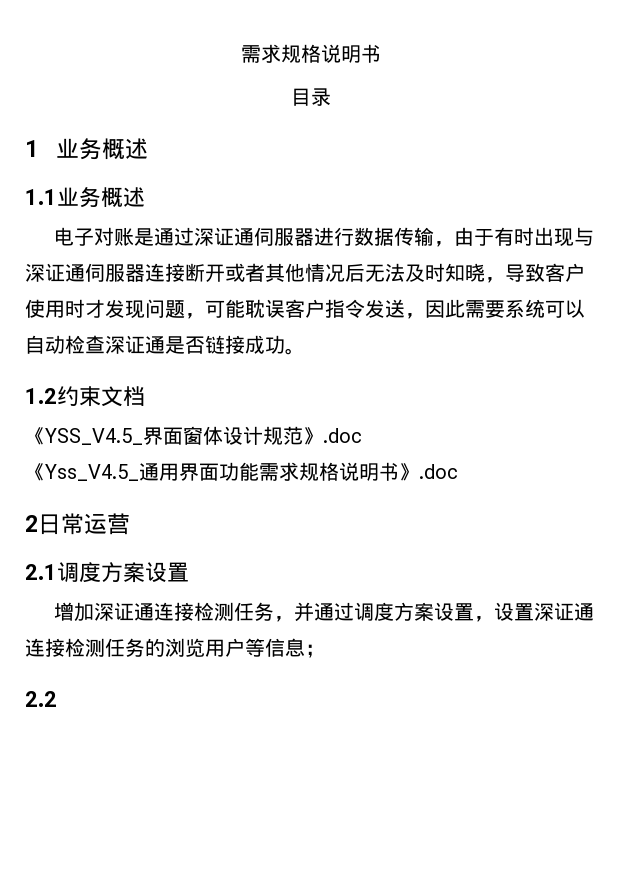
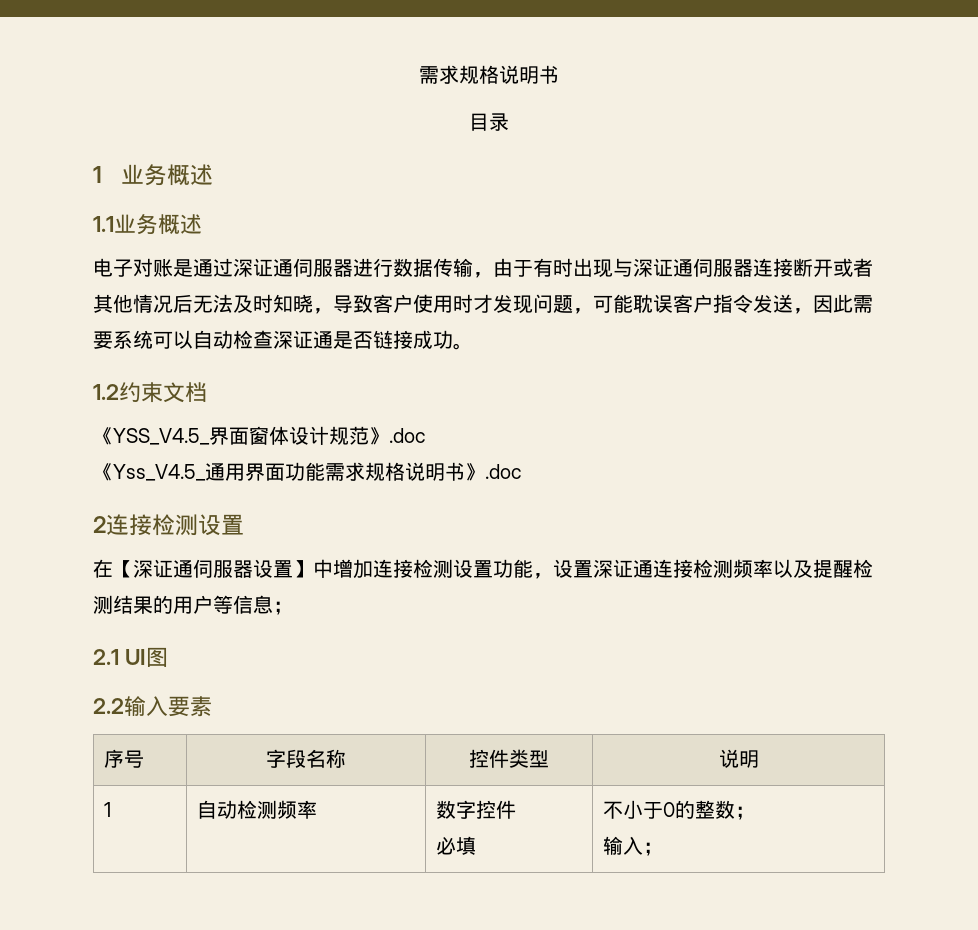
[38,513,130,535] [25,562,189,583] [53,602,474,622] 日常运营 // 2.1调度方案设置 // 增加深证通连接检测任务，并通过调度方案设置 -> [106,514,244,536] [93,559,533,579] 连接检测设置 // 在【深证通伺服器设置】中增加连接检测设置功能
[105,638,205,657] 任务的浏览 -> [733,559,873,578] [93,595,173,614] 频率以及提醒检测结果的
(325, 651) none -> [93,647,168,667] // 2.1 UI图
(57, 699) none -> [124,696,212,717] [103,749,144,768] [266,749,346,768] [469,749,549,768] [718,749,759,768] [103,802,111,817] [196,800,317,819] [435,800,516,819] [435,836,476,855] [602,800,755,820] [602,836,663,856] 输入要素 // 序号 | 字段名称 | 控件类型 | 说明 // 1 | 自动检测频率 | 数字控件 // 必填 | 不小于0的整数； // 输入；

